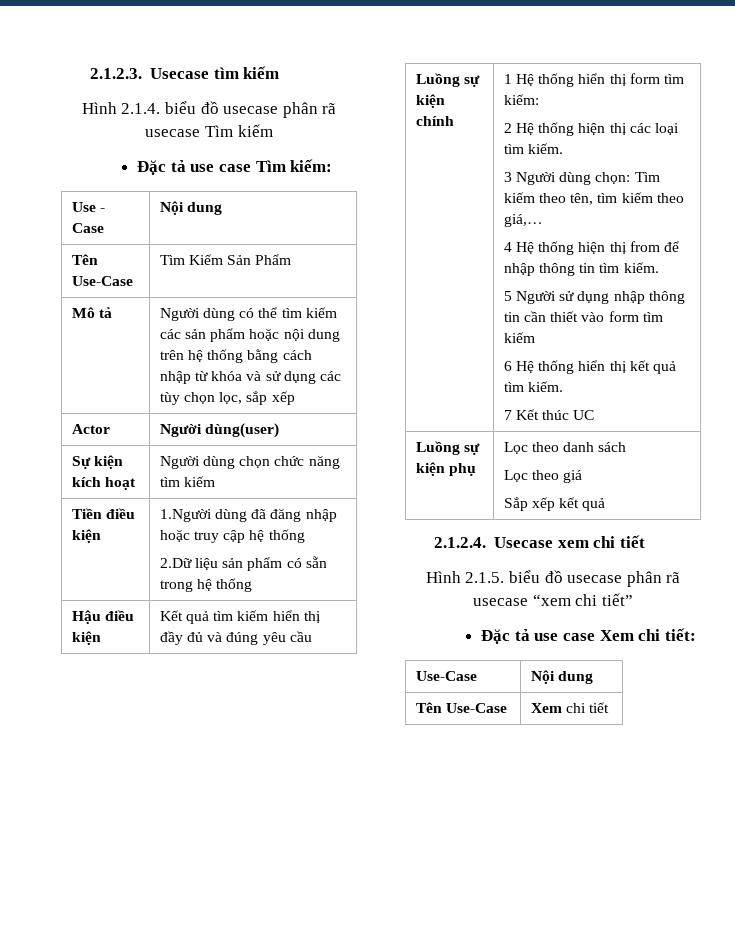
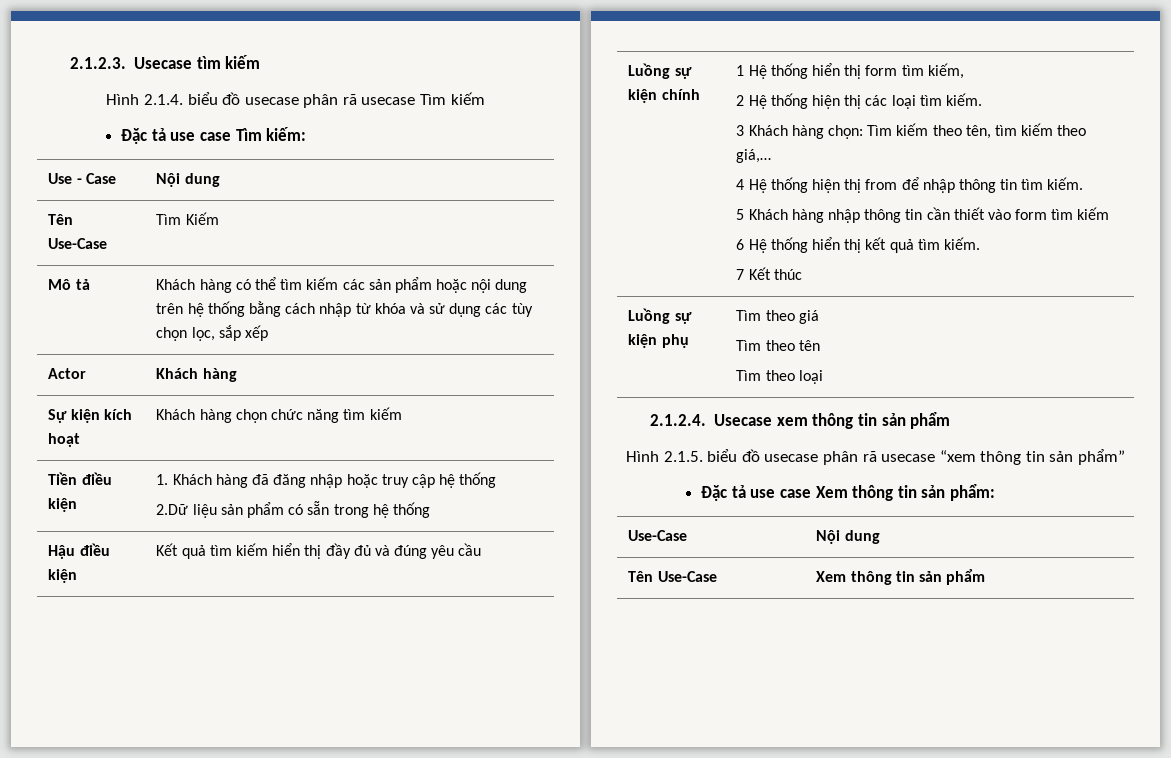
[227,254,292,265] Sản Phẩm -> (219, 218) none
[159,308,236,321] Người dùng -> [156,279,232,293] Khách hàng
[159,423,280,438] Người dùng(user) -> [156,368,237,382] Khách hàng
[159,456,236,469] Người dùng -> [156,409,232,423] Khách hàng
[159,509,248,522] 1.Người dùng -> [156,474,248,488] 1. Khách hàng
[503,94,539,105] kiếm: -> [927,63,964,79] kiếm,
[516,172,592,185] Người dùng -> [748,125,824,139] Khách hàng
[516,291,610,304] Người sử dụng -> [748,209,824,223] Khách hàng
[573,410,595,420] UC -> (802, 274) none
[503,442,627,454] [503,470,583,483] [503,497,606,511] Lọc theo danh sách // Lọc theo giá // Sắp xếp kết quả -> [736,310,819,324] [736,340,820,351] [736,370,823,384] Tìm theo giá // Tìm theo tên // Tìm theo loại
[593,535,646,548] chi tiết -> [812,412,951,429] thông tin sản phẩm
[575,593,633,606] chi tiết” -> [980,449,1126,465] thông tin sản phẩm”
[638,628,696,641] chi tiết: -> [852,484,995,501] thông tin sản phẩm:
[566,702,610,713] chi tiết -> [850,569,986,585] thông tin sản phẩm

